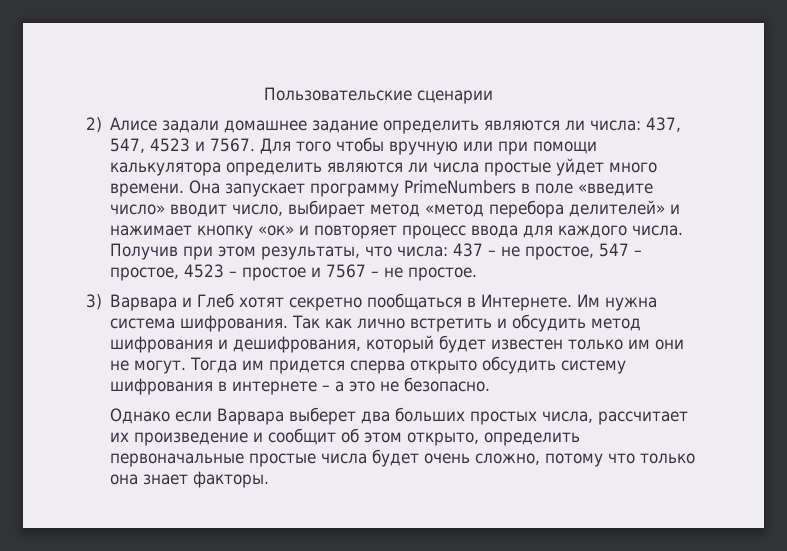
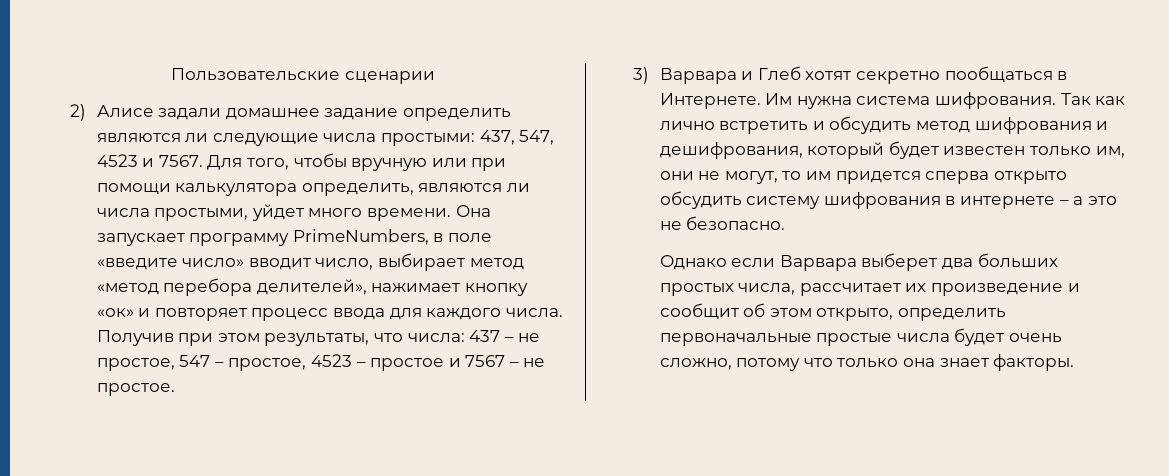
[590,120,642,131] числа: -> [212,133,475,146] следующие числа простыми:
[296,141,332,152] того -> [246,158,289,170] того,
[226,162,323,176] определить -> [301,183,414,196] определить,
[484,162,552,176] простые -> [154,208,249,221] простыми,
[404,180,517,194] PrimeNumbers -> [292,229,429,245] PrimeNumbers,
[569,200,681,217] делителей» и -> [256,279,367,295] делителей»,
[628,339,651,349] им -> [1095,146,1125,158] им,
[134,357,238,374] могут. Тогда -> [724,171,802,184] могут, то

